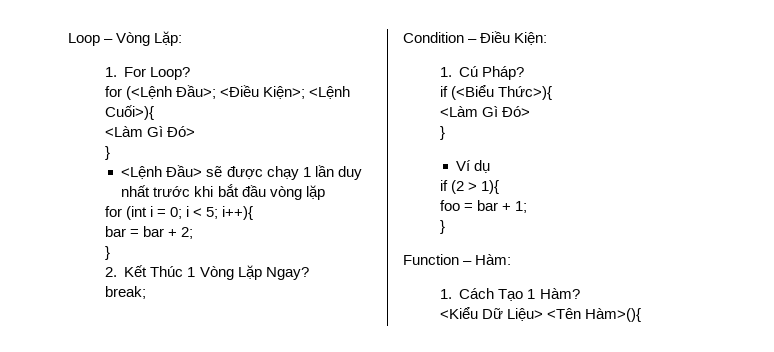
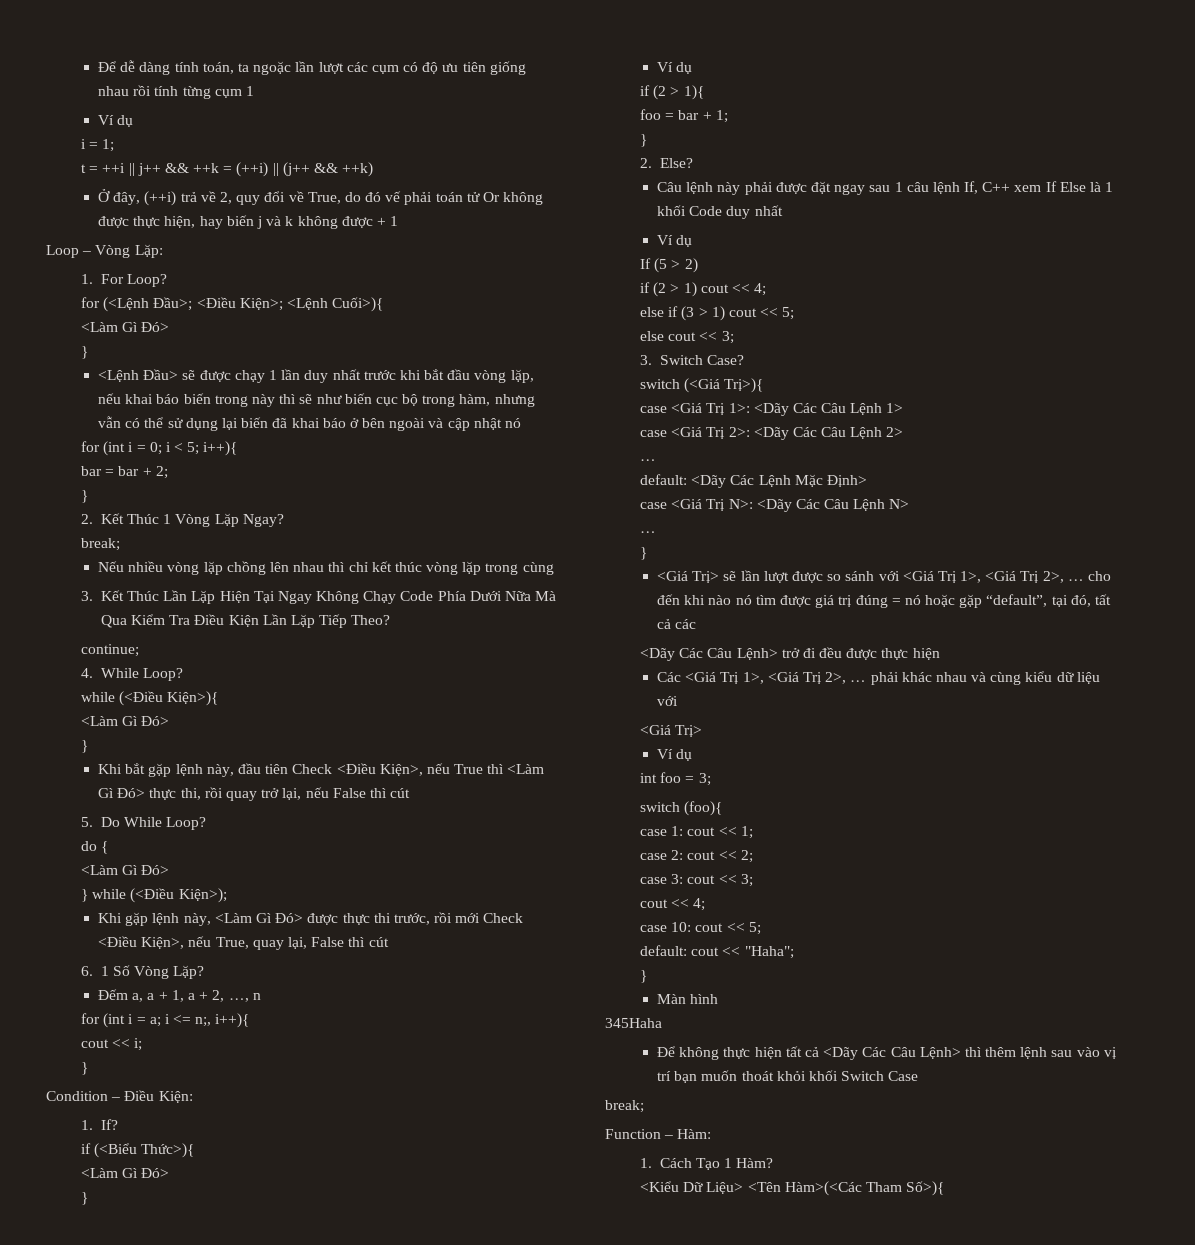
(68, 39) none -> [98,60,526,75] [98,85,254,99] [98,115,134,127] [81,139,115,152] [81,162,374,177] [98,189,544,206] [98,215,399,229] Để dễ dàng tính toán, ta ngoặc lần lượt các cụm có độ ưu tiên giống nhau rồi tính từng cụm 1 // Ví dụ // i = 1; // t = ++i || j++ && ++k = (++i) || (j++ && ++k) // Ở đây, (++i) trả về 2, quy đổi về True, do đó vế phải toán tử Or không được thực hiện, hay biến j và k không được + 1 //
[305,185,325,200] lặp -> [510,369,534,383] [98,393,535,407] [98,416,522,431] lặp, nếu khai báo biến trong này thì sẽ như biến cục bộ trong hàm, nhưng vẫn có thể sử dụng lại biến đã khai báo ở bên ngoài và cập nhật nó
(146, 292) none -> [98,561,554,575] [81,590,557,604] [100,614,391,628] [81,644,140,657] [81,668,183,681] [81,691,219,706] [81,716,170,726] [81,740,89,753] [98,763,545,777] [98,787,411,801] [81,817,207,830] [81,841,109,854] [81,865,170,875] [81,888,227,903] [98,912,524,926] [98,936,389,950] [81,965,205,979] [98,989,261,1002] [81,1013,250,1028] [81,1038,143,1051] [81,1062,89,1075] // Nếu nhiều vòng lặp chồng lên nhau thì chỉ kết thúc vòng lặp trong cùng // 3. Kết Thúc Lần Lặp Hiện Tại Ngay Không Chạy Code Phía Dưới Nữa Mà Qua Kiểm Tra Điều Kiện Lần Lặp Tiếp Theo? // continue; // 4. While Loop? // while (<Điều Kiện>){ // <Làm Gì Đó> // } // Khi bắt gặp lệnh này, đầu tiên Check <Điều Kiện>, nếu True thì <Làm Gì Đó> thực thi, rồi quay trở lại, nếu False thì cút // 5. Do While Loop? // do { // <Làm Gì Đó> // } while (<Điều Kiện>); // Khi gặp lệnh này, <Làm Gì Đó> được thực thi trước, rồi mới Check <Điều Kiện>, nếu True, quay lại, False thì cút // 6. 1 Số Vòng Lặp? // Đếm a, a + 1, a + 2, …, n // for (int i = a; i <= n;, i++){ // cout << i; // }
[459,66,525,80] Cú Pháp? -> [100,1119,118,1130] If?
(445, 227) none -> [640,158,693,168] [657,181,1114,195] [657,205,783,219] [657,235,693,247] [640,258,698,273] [640,282,767,297] [640,306,795,321] [640,331,734,344] [640,355,744,365] [640,378,764,393] [640,403,904,416] [640,427,904,440] [640,459,657,461] [640,474,867,488] [640,499,910,512] [640,531,657,533] [640,547,648,560] [657,570,1112,583] [657,594,1112,608] [657,619,697,629] [640,647,940,661] [657,671,1100,685] [657,696,679,706] [640,725,703,737] [657,749,693,761] [640,772,711,786] [640,801,723,816] [640,826,753,839] [640,850,753,863] [640,874,753,887] [640,898,706,911] [640,922,761,935] [640,945,794,959] [640,970,648,983] [657,994,719,1004] [605,1018,662,1028] [657,1046,1117,1060] [657,1070,919,1083] [605,1100,644,1113] // 2. Else? // Câu lệnh này phải được đặt ngay sau 1 câu lệnh If, C++ xem If Else là 1 khối Code duy nhất // Ví dụ // If (5 > 2) // if (2 > 1) cout << 4; // else if (3 > 1) cout << 5; // else cout << 3; // 3. Switch Case? // switch (<Giá Trị>){ // case <Giá Trị 1>: <Dãy Các Câu Lệnh 1> // case <Giá Trị 2>: <Dãy Các Câu Lệnh 2> // … // default: <Dãy Các Lệnh Mặc Định> // case <Giá Trị N>: <Dãy Các Câu Lệnh N> // … // } // <Giá Trị> sẽ lần lượt được so sánh với <Giá Trị 1>, <Giá Trị 2>, … cho đến khi nào nó tìm được giá trị đúng = nó hoặc gặp “default”, tại đó, tất cả các // <Dãy Các Câu Lệnh> trở đi đều được thực hiện // Các <Giá Trị 1>, <Giá Trị 2>, … phải khác nhau và cùng kiểu dữ liệu với // <Giá Trị> // Ví dụ // int foo = 3; // switch (foo){ // case 1: cout << 1; // case 2: cout << 2; // case 3: cout << 3; // cout << 4; // case 10: cout << 5; // default: cout << "Haha"; // } // Màn hình // 345Haha // Để không thực hiện tất cả <Dãy Các Câu Lệnh> thì thêm lệnh sau vào vị trí bạn muốn thoát khỏi khối Switch Case // break;
[585,308,642,322] Hàm>(){ -> [784,1181,945,1196] Hàm>(<Các Tham Số>){

